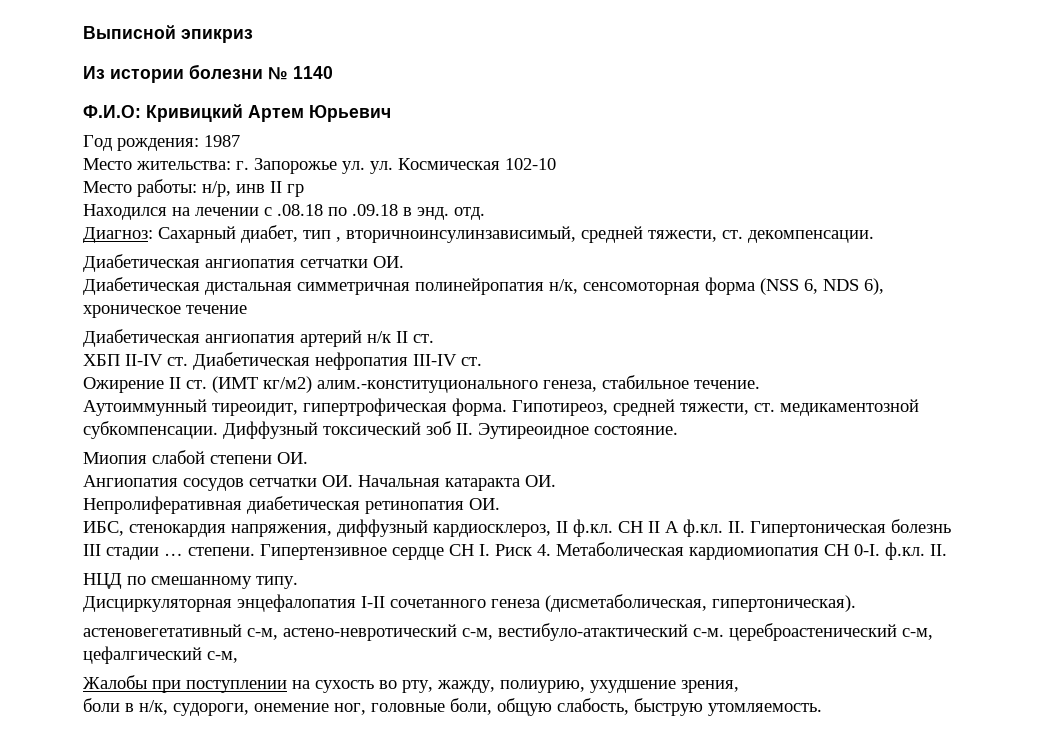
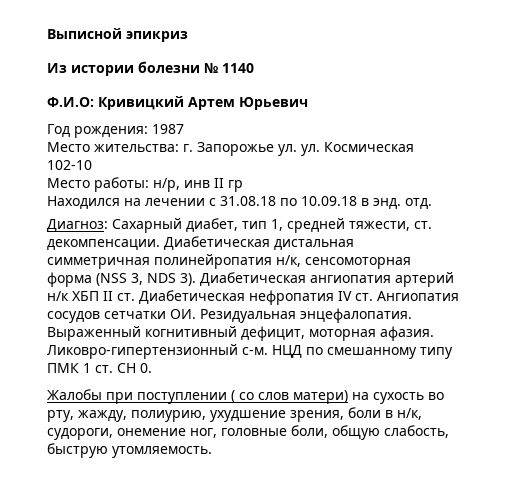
[277,204,398,216] .08.18 по .09.18 -> [220,196,357,206] 31.08.18 по 10.09.18
[336,226,576,243] , вторичноинсулинзависимый, -> [271,219,283,231] 1,
[83,254,404,272] // Диабетическая ангиопатия сетчатки ОИ. // -> (160, 244) none
[804,278,884,295] [83,305,247,318] 6, NDS 6), хроническое течение // -> [131,273,196,286] 3, NDS 3).
[396,331,434,343] [83,354,188,366] II ст. // ХБП II-IV ст. -> [72,291,135,301] ХБП II ст.
[413,354,482,366] [83,375,760,393] [83,398,919,416] [83,421,678,439] [83,450,308,464] [83,475,556,491] [83,496,500,514] [83,519,951,537] [83,542,947,560] [83,573,298,589] [83,594,856,612] [83,623,933,641] [83,646,238,664] III-IV ст. // Ожирение II ст. (ИМТ кг/м2) алим.-конституционального генеза, стабильное течение. // Аутоиммунный тиреоидит, гипертрофическая форма. Гипотиреоз, средней тяжести, ст. медикаментозной субкомпенсации. Диффузный токсический зоб II. Эутиреоидное состояние. // Миопия слабой степени ОИ. // Ангиопатия сосудов сетчатки ОИ. Начальная катаракта ОИ. // Непролиферативная диабетическая ретинопатия ОИ. // ИБС, стенокардия напряжения, диффузный кардиосклероз, II ф.кл. СН II А ф.кл. II. Гипертоническая болезнь III стадии … степени. Гипертензивное сердце СН I. Риск 4. Метаболическая кардиомиопатия СН 0-I. ф.кл. II. // НЦД по смешанному типу. // Дисциркуляторная энцефалопатия I-II сочетанного генеза (дисметаболическая, гипертоническая). // астеновегетативный с-м, астено-невротический с-м, вестибуло-атактический с-м. цереброастенический с-м, цефалгический с-м, -> [338,291,459,301] [47,308,412,323] [47,326,434,341] [47,344,453,359] [47,363,152,373] IV ст. Ангиопатия сосудов сетчатки ОИ. Резидуальная энцефалопатия. Выраженный когнитивный дефицит, моторная афазия. Ликовро-гипертензионный с-м. НЦД по смешанному типу ПМК 1 ст. СН 0.
(287, 686) none -> [231,390,348,404] ( со слов матери)
(739, 686) // -> (344, 416) none

